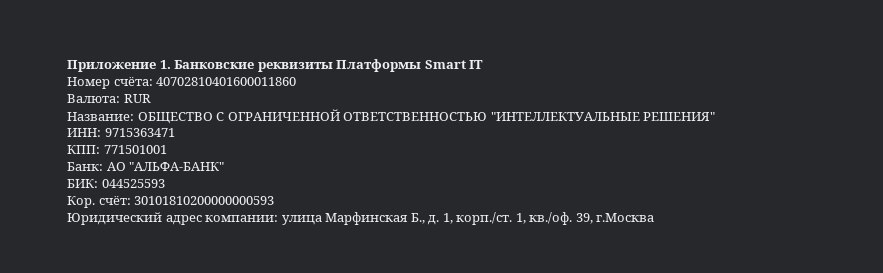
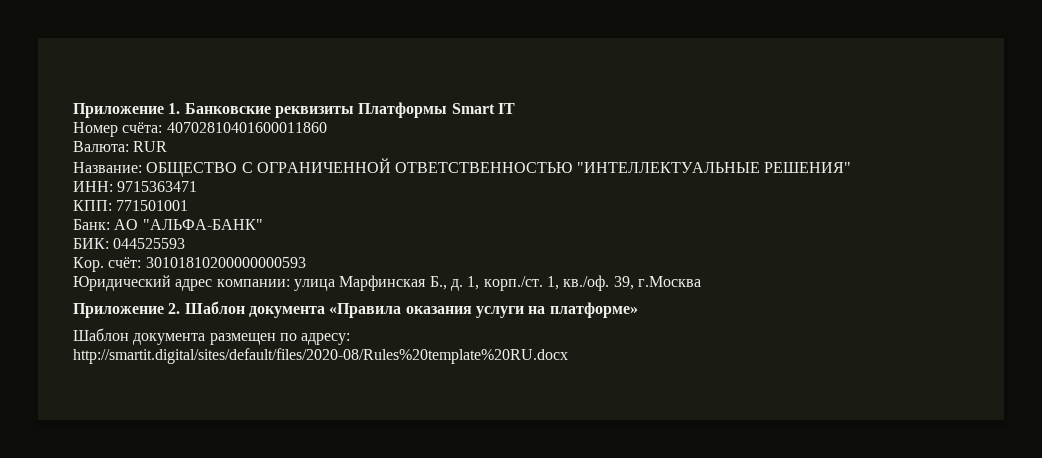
(655, 217) none -> [73,301,638,318] [73,328,351,345] [73,348,568,364] // Приложение 2. Шаблон документа «Правила оказания услуги на платформе» // Шаблон документа размещен по адресу: // http://smartit.digital/sites/default/files/2020-08/Rules%20template%20RU.doсx

